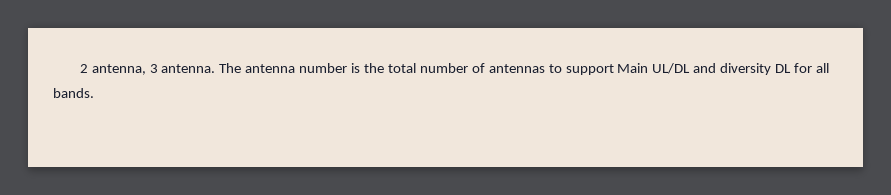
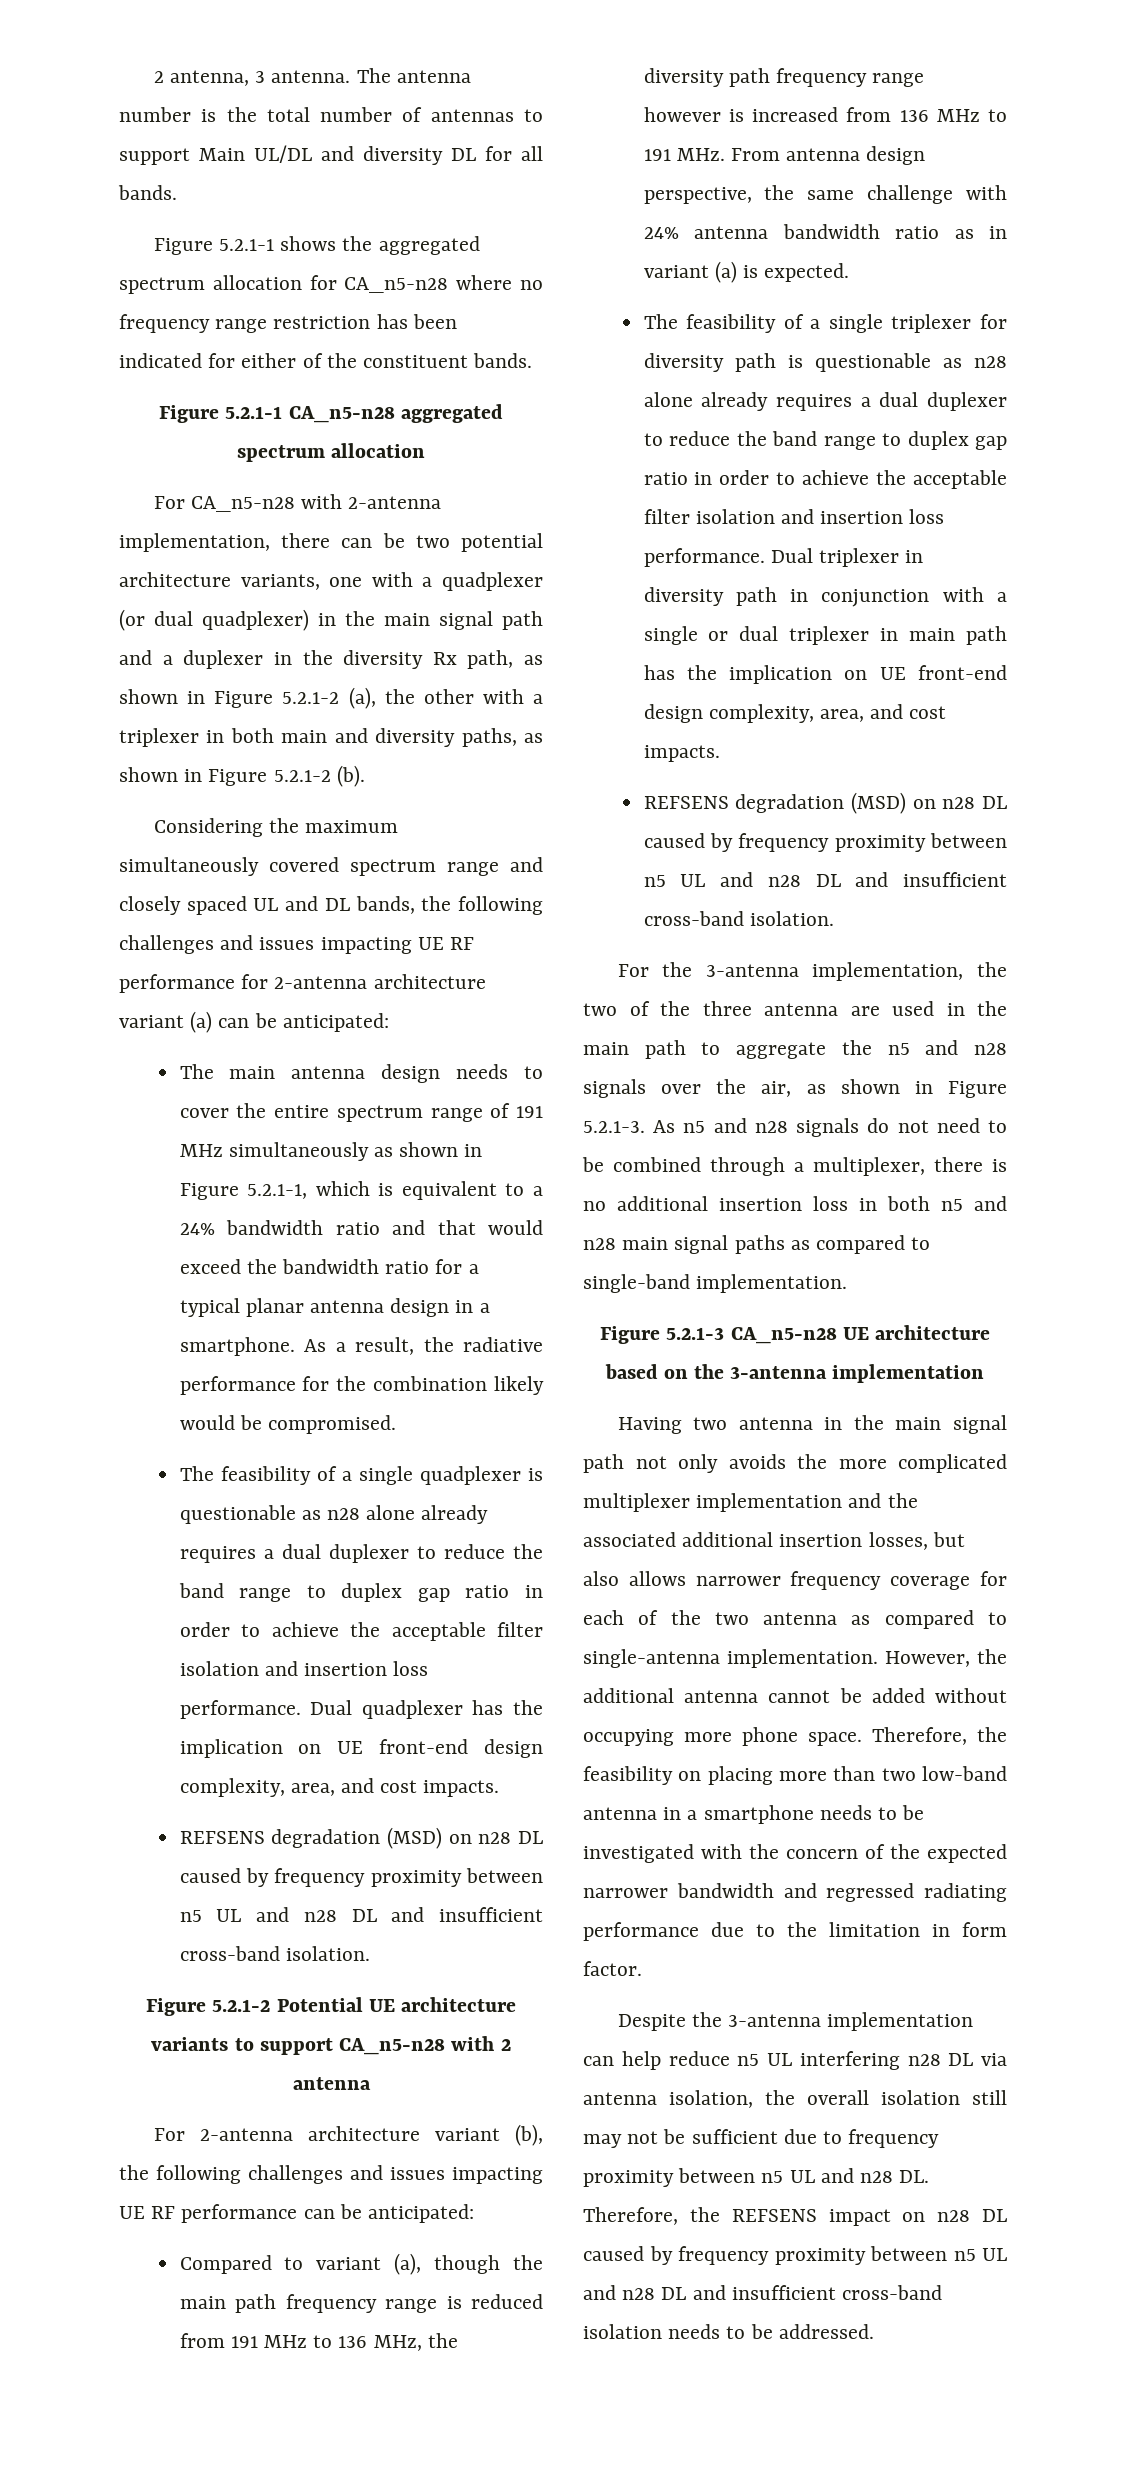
(94, 93) none -> [153,236,480,255] [119,275,543,294] [119,314,457,333] [119,353,533,368] [159,404,503,423] [236,443,426,462] [153,494,442,512] [119,533,543,552] [119,572,543,591] [119,609,543,631] [119,650,543,669] [119,687,543,709] [119,728,543,747] [119,765,365,787] [153,818,399,837] [119,857,543,876] [119,896,543,915] [119,935,475,954] [119,974,486,993] [119,1011,389,1033] [179,1064,543,1083] [179,1103,543,1122] [179,1142,483,1161] [179,1181,543,1200] [179,1220,543,1235] [179,1259,479,1274] [179,1298,490,1317] [179,1337,543,1356] [179,1376,544,1395] [179,1415,397,1434] [179,1466,543,1485] [179,1505,489,1524] [179,1544,543,1563] [178,1583,543,1602] [179,1622,543,1641] [179,1661,429,1676] [179,1700,543,1719] [179,1739,543,1758] [179,1778,500,1797] [179,1827,543,1849] [179,1868,543,1887] [179,1907,543,1922] [179,1946,370,1961] [146,1997,516,2016] [151,2036,511,2055] [292,2077,371,2090] [153,2124,543,2146] [119,2165,543,2184] [119,2204,475,2223] [179,2253,543,2275] [179,2294,543,2313] [179,2333,458,2351] [643,68,925,87] [643,107,1007,122] [643,146,926,165] [643,185,1007,204] [643,224,1007,239] [643,261,850,283] [643,314,1007,333] [643,353,1007,372] [643,392,1007,411] [643,431,1007,450] [643,470,1007,489] [643,509,945,524] [643,548,924,567] [643,587,1007,607] [643,626,1007,645] [643,665,1007,684] [643,704,947,723] [643,745,720,762] [643,792,1007,814] [643,833,1007,852] [643,872,1007,887] [643,911,834,926] [617,962,1007,981] [583,1001,1007,1016] [583,1040,1007,1059] [583,1079,1007,1098] [583,1118,1007,1137] [582,1157,1007,1176] [583,1196,1007,1211] [583,1235,931,1254] [583,1274,848,1293] [600,1325,990,1344] [604,1364,985,1383] [617,1415,1007,1434] [583,1454,1007,1473] [583,1493,918,1512] [583,1532,965,1550] [583,1571,1007,1590] [583,1610,1007,1629] [583,1649,1007,1668] [583,1688,1007,1703] [583,1727,1007,1746] [583,1766,1007,1785] [583,1805,925,1824] [583,1844,1007,1863] [583,1883,1007,1902] [583,1922,1007,1941] [583,1961,642,1976] [617,2012,974,2031] [583,2051,1007,2070] [583,2090,1007,2108] [583,2129,940,2148] [583,2168,930,2187] [583,2207,1007,2226] [583,2246,1007,2265] [583,2285,943,2300] [583,2324,874,2339] // Figure 5.2.1-1 shows the aggregated spectrum allocation for CA_n5-n28 where no frequency range restriction has been indicated for either of the constituent bands. // Figure 5.2.1-1 CA_n5-n28 aggregated spectrum allocation // For CA_n5-n28 with 2-antenna implementation, there can be two potential architecture variants, one with a quadplexer (or dual quadplexer) in the main signal path and a duplexer in the diversity Rx path, as shown in Figure 5.2.1-2 (a), the other with a triplexer in both main and diversity paths, as shown in Figure 5.2.1-2 (b). // Considering the maximum simultaneously covered spectrum range and closely spaced UL and DL bands, the following challenges and issues impacting UE RF performance for 2-antenna architecture variant (a) can be anticipated: // The main antenna design needs to cover the entire spectrum range of 191 MHz simultaneously as shown in Figure 5.2.1-1, which is equivalent to a 24% bandwidth ratio and that would exceed the bandwidth ratio for a typical planar antenna design in a smartphone. As a result, the radiative performance for the combination likely would be compromised. // The feasibility of a single quadplexer is questionable as n28 alone already requires a dual duplexer to reduce the band range to duplex gap ratio in order to achieve the acceptable filter isolation and insertion loss performance. Dual quadplexer has the implication on UE front-end design complexity, area, and cost impacts. // REFSENS degradation (MSD) on n28 DL caused by frequency proximity between n5 UL and n28 DL and insufficient cross-band isolation. // Figure 5.2.1-2 Potential UE architecture variants to support CA_n5-n28 with 2 antenna // For 2-antenna architecture variant (b), the following challenges and issues impacting UE RF performance can be anticipated: // Compared to variant (a), though the main path frequency range is reduced from 191 MHz to 136 MHz, the diversity path frequency range however is increased from 136 MHz to 191 MHz. From antenna design perspective, the same challenge with 24% antenna bandwidth ratio as in variant (a) is expected. // The feasibility of a single triplexer for diversity path is questionable as n28 alone already requires a dual duplexer to reduce the band range to duplex gap ratio in order to achieve the acceptable filter isolation and insertion loss performance. Dual triplexer in diversity path in conjunction with a single or dual triplexer in main path has the implication on UE front-end design complexity, area, and cost impacts. // REFSENS degradation (MSD) on n28 DL caused by frequency proximity between n5 UL and n28 DL and insufficient cross-band isolation. // For the 3-antenna implementation, the two of the three antenna are used in the main path to aggregate the n5 and n28 signals over the air, as shown in Figure 5.2.1-3. As n5 and n28 signals do not need to be combined through a multiplexer, there is no additional insertion loss in both n5 and n28 main signal paths as compared to single-band implementation. // Figure 5.2.1-3 CA_n5-n28 UE architecture based on the 3-antenna implementation // Having two antenna in the main signal path not only avoids the more complicated multiplexer implementation and the associated additional insertion losses, but also allows narrower frequency coverage for each of the two antenna as compared to single-antenna implementation. However, the additional antenna cannot be added without occupying more phone space. Therefore, the feasibility on placing more than two low-band antenna in a smartphone needs to be investigated with the concern of the expected narrower bandwidth and regressed radiating performance due to the limitation in form factor. // Despite the 3-antenna implementation can help reduce n5 UL interfering n28 DL via antenna isolation, the overall isolation still may not be sufficient due to frequency proximity between n5 UL and n28 DL. Therefore, the REFSENS impact on n28 DL caused by frequency proximity between n5 UL and n28 DL and insufficient cross-band isolation needs to be addressed.

